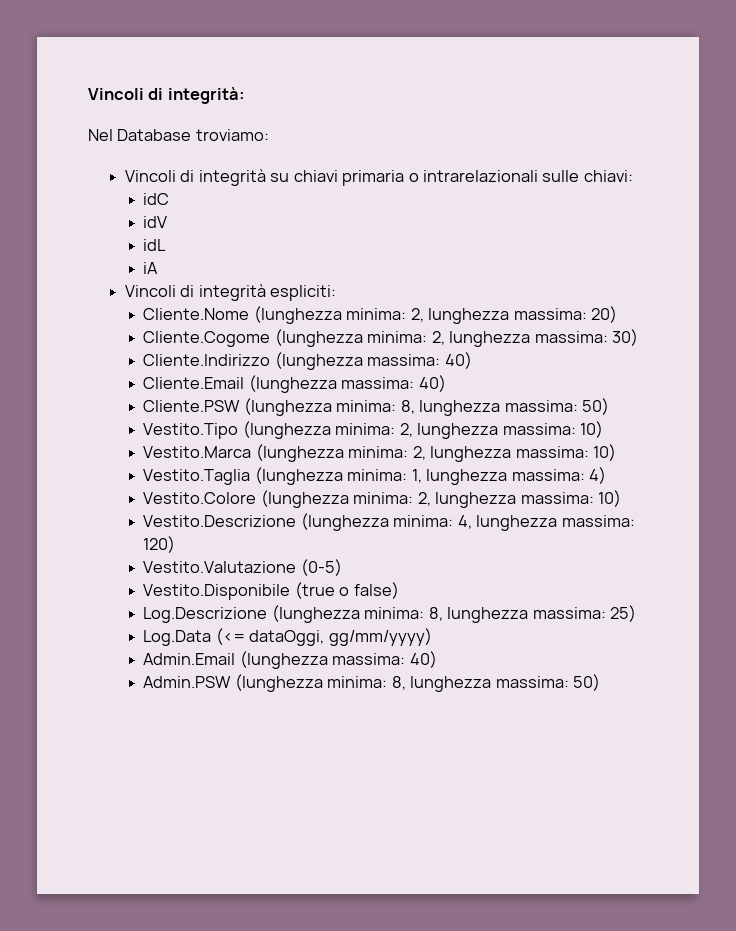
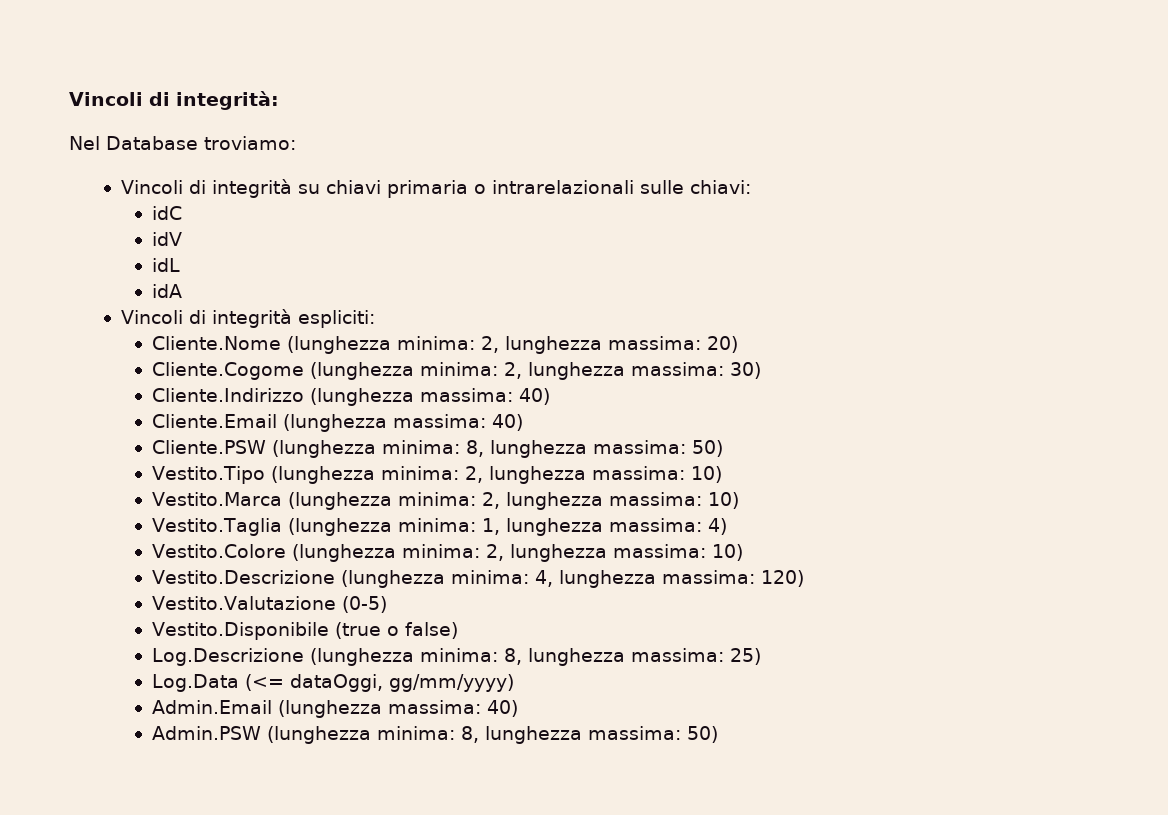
[143,262,159,274] iA -> [152,284,183,298] idA

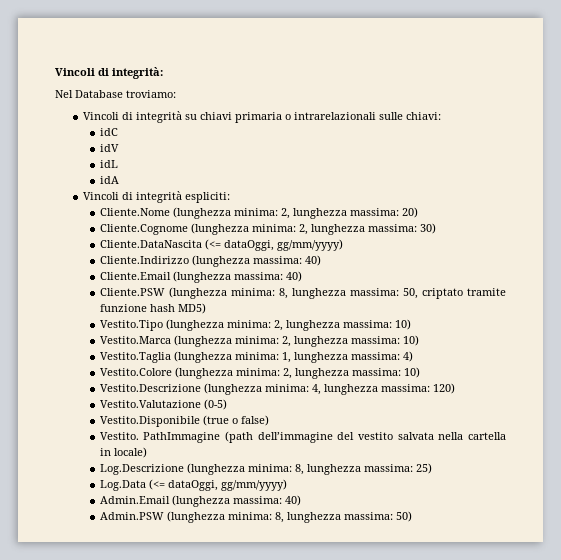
[152,362,305,380] Cliente.Cogome -> [99,224,188,235] Cliente.Cognome
(762, 370) none -> [99,239,343,251] // Cliente.DataNascita (<= dataOggi, gg/mm/yyyy)
[692,440,724,457] 50) -> [402,288,506,299] [99,303,206,314] 50, criptato tramite funzione hash MD5)
(459, 630) none -> [99,431,506,443] [99,447,147,458] // Vestito. PathImmagine (path dell’immagine del vestito salvata nella cartella in locale)

